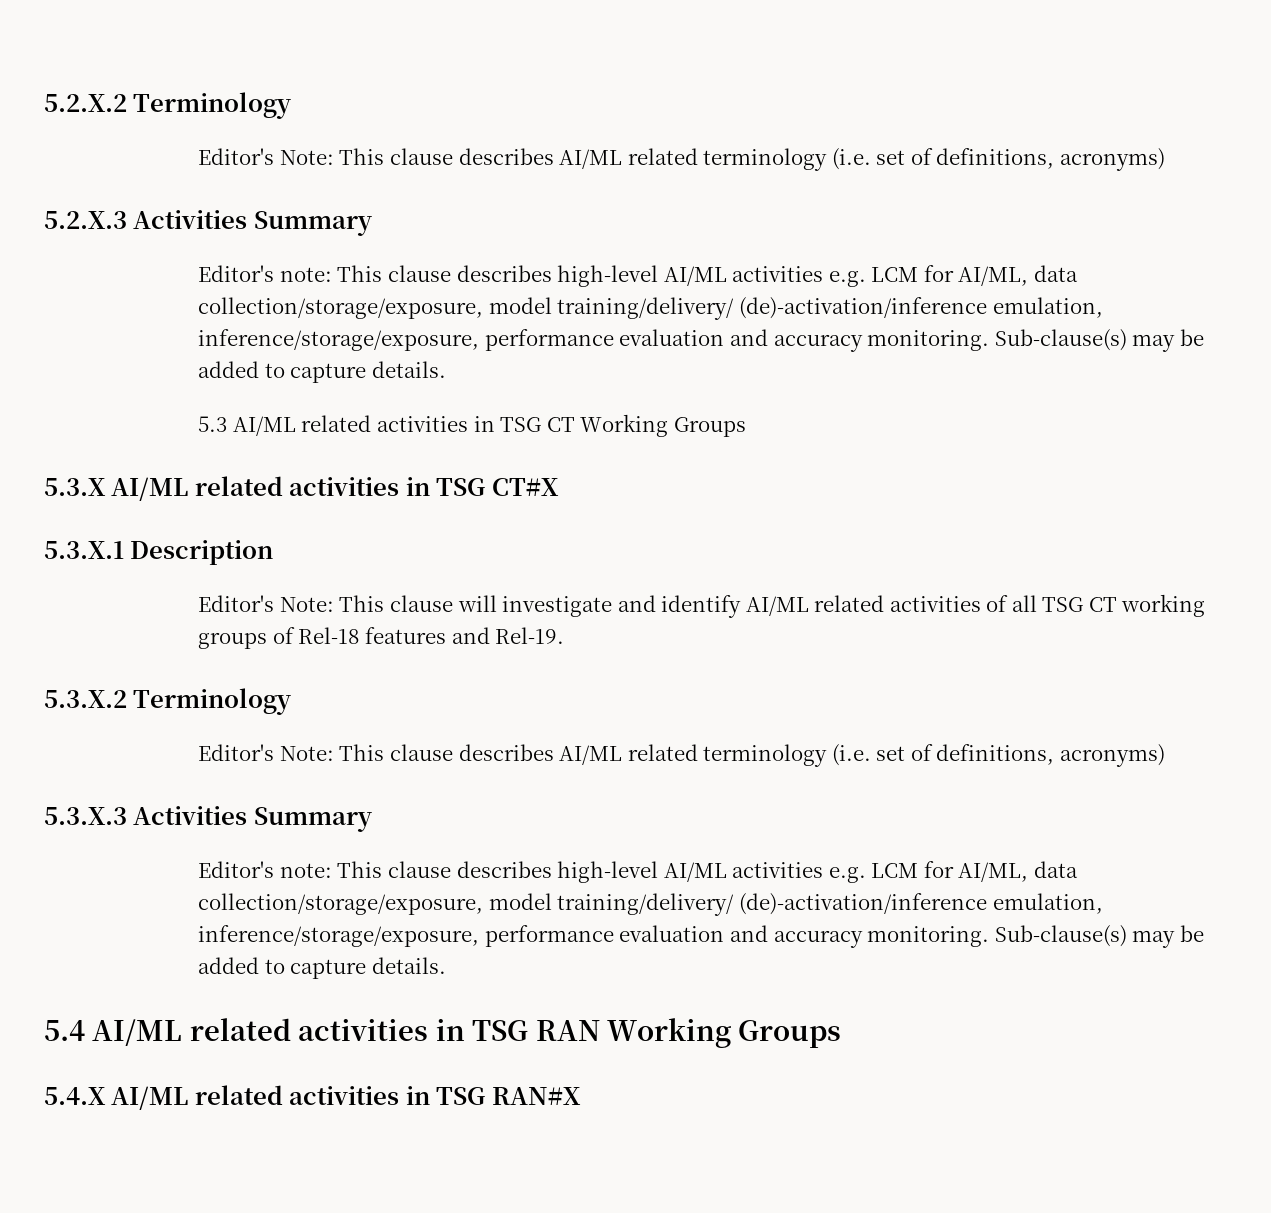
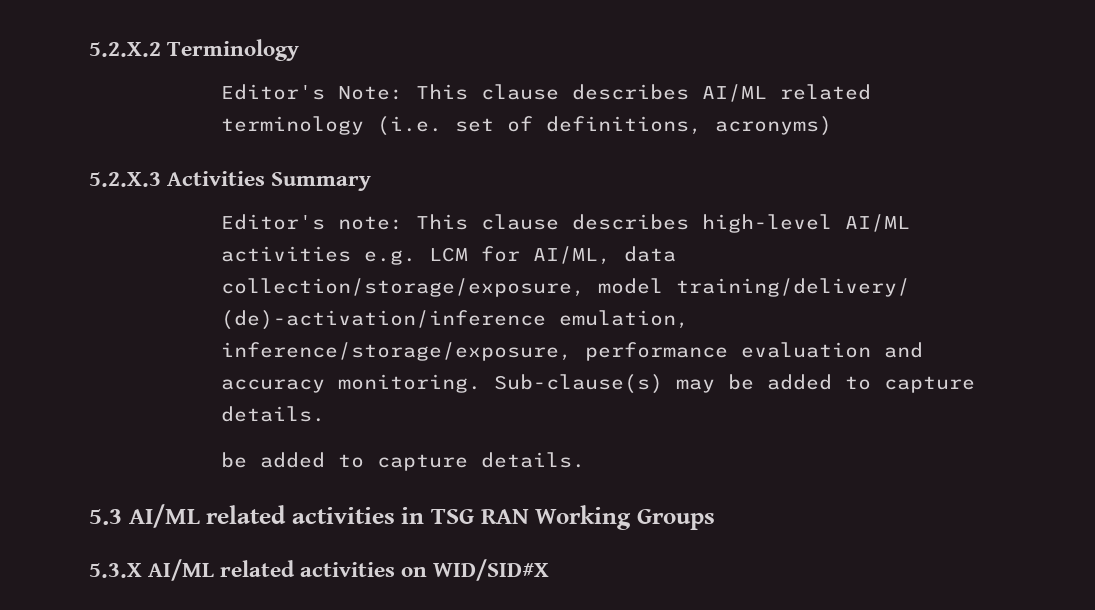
[198,414,746,437] [44,476,559,501] [44,540,274,565] [198,594,1206,618] [198,627,565,649] [44,688,292,715] [198,744,1165,767] [44,806,372,832] [198,861,1078,883] [198,893,1103,916] [198,925,1204,948] [198,957,446,979] [44,1020,85,1041] 5.3 AI/ML related activities in TSG CT Working Groups // 5.3.X AI/ML related activities in TSG CT#X // 5.3.X.1 Description // Editor's Note: This clause will investigate and identify AI/ML related activities of all TSG CT working groups of Rel-18 features and Rel-19. // 5.3.X.2 Terminology // Editor's Note: This clause describes AI/ML related terminology (i.e. set of definitions, acronyms) // 5.3.X.3 Activities Summary // Editor's note: This clause describes high-level AI/ML activities e.g. LCM for AI/ML, data collection/storage/exposure, model training/delivery/ (de)-activation/inference emulation, inference/storage/exposure, performance evaluation and accuracy monitoring. Sub-clause(s) may be added to capture details. // 5.4 -> [220,452,585,471] [89,509,122,525] be added to capture details. // 5.3
[44,1085,581,1110] 5.4.X AI/ML related activities in TSG RAN#X -> [89,559,550,581] 5.3.X AI/ML related activities on WID/SID#X

